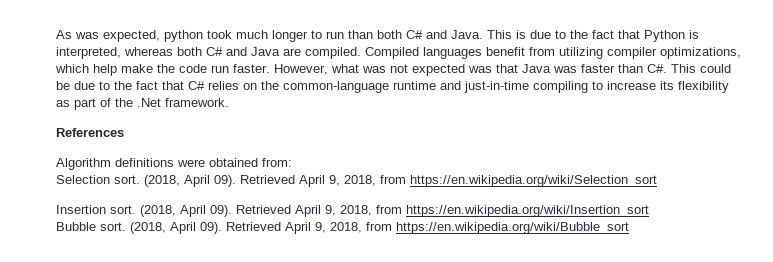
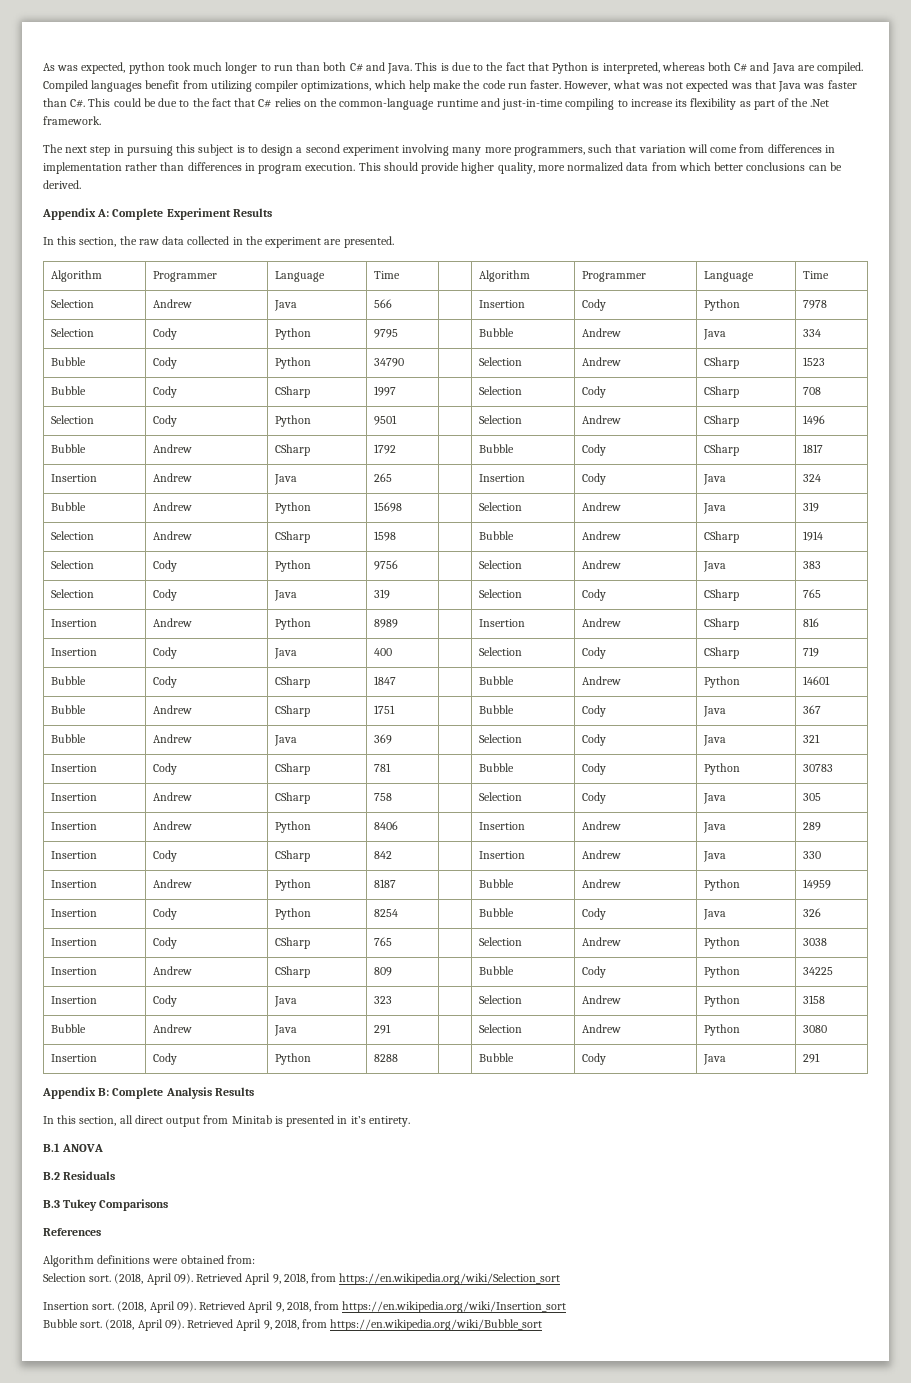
(229, 102) none -> [43,144,835,156] [43,162,842,174] [43,180,81,189] [42,208,272,220] [43,236,394,248] [51,270,103,282] [153,271,218,282] [275,271,326,282] [374,271,401,279] [479,270,531,282] [582,271,647,282] [704,271,755,282] [803,271,830,279] [51,299,95,308] [153,299,193,308] [274,300,298,311] [374,299,393,308] [479,300,526,308] [582,299,607,311] [704,299,741,311] [803,300,828,309] [51,328,95,337] [153,328,178,340] [275,328,312,340] [374,329,399,338] [479,328,515,337] [582,328,622,337] [703,329,727,340] [803,329,822,337] [51,357,87,366] [153,357,178,369] [275,357,312,369] [374,358,405,367] [479,357,523,366] [582,357,622,366] [704,357,740,369] [803,357,826,366] [51,386,87,395] [153,386,178,398] [275,386,311,398] [374,386,397,396] [479,386,523,395] [582,386,607,398] [704,386,740,398] [803,387,822,395] [51,415,95,424] [153,415,178,427] [275,415,312,427] [374,415,398,425] [479,415,523,424] [582,415,622,424] [704,415,740,427] [803,415,826,425] [51,444,87,453] [153,444,193,453] [275,444,311,456] [374,444,397,454] [479,444,515,453] [582,444,607,456] [704,444,740,456] [803,444,824,453] [51,474,98,482] [153,473,193,482] [274,474,298,485] [374,473,393,482] [479,474,526,482] [582,473,607,485] [703,474,727,485] [803,474,822,482] [51,502,87,511] [153,502,193,511] [275,502,312,514] [374,502,403,512] [479,502,523,511] [582,502,622,511] [703,503,727,514] [803,502,820,512] [51,531,95,540] [153,531,193,540] [275,531,311,543] [374,531,397,541] [479,531,515,540] [582,531,622,540] [704,531,740,543] [803,531,824,541] [51,560,95,569] [153,560,178,572] [275,560,312,572] [374,560,399,570] [479,560,523,569] [582,560,622,569] [703,561,727,572] [803,561,822,569] [51,589,95,598] [153,589,178,601] [274,590,298,601] [374,589,391,599] [479,589,523,598] [582,589,607,601] [704,589,740,601] [803,589,822,598] [51,619,98,627] [153,618,193,627] [275,618,312,630] [374,619,399,628] [479,619,526,627] [582,618,622,627] [704,618,740,630] [803,618,820,627] [51,648,98,656] [153,647,178,659] [274,648,298,659] [374,648,393,656] [479,647,523,656] [582,647,607,659] [704,647,740,659] [803,647,820,657] [51,676,87,685] [153,676,178,688] [275,676,311,688] [374,676,397,685] [479,676,515,685] [582,676,622,685] [704,676,741,688] [803,676,831,685] [51,705,87,714] [153,705,193,714] [275,705,311,717] [374,705,396,714] [479,705,515,714] [582,705,607,717] [703,706,727,717] [803,705,822,714] [51,734,87,743] [153,734,193,743] [274,735,298,746] [374,734,393,744] [479,734,523,743] [582,734,607,746] [703,735,727,746] [803,734,821,743] [51,764,98,772] [153,763,178,775] [275,763,311,775] [374,763,392,772] [479,763,515,772] [582,763,607,775] [704,763,741,775] [803,764,834,772] [51,793,98,801] [153,792,193,801] [275,792,311,804] [374,793,393,801] [479,792,523,801] [582,792,607,804] [703,793,727,804] [803,793,822,801] [51,822,98,830] [153,821,193,830] [275,821,312,833] [374,821,399,830] [479,822,526,830] [582,821,622,830] [703,822,727,833] [803,822,822,831] [51,851,98,859] [153,850,178,862] [275,850,311,862] [374,851,393,859] [479,851,526,859] [582,850,622,859] [703,851,727,862] [803,851,822,859] [51,880,98,888] [153,879,193,888] [275,879,312,891] [374,879,397,888] [479,879,515,888] [582,879,622,888] [704,879,741,891] [803,879,832,889] [51,909,98,917] [153,908,178,920] [275,908,312,920] [374,909,399,917] [479,908,515,917] [582,908,607,920] [703,909,727,920] [803,908,822,917] [51,938,98,946] [153,937,178,949] [275,937,311,949] [374,937,393,946] [479,937,523,946] [582,937,622,946] [704,937,741,949] [803,938,828,946] [51,967,98,975] [153,966,193,975] [275,966,311,978] [374,967,393,976] [479,966,515,975] [582,966,607,978] [704,966,741,978] [803,967,834,975] [51,996,98,1004] [153,995,178,1007] [274,996,298,1007] [374,996,393,1004] [479,995,523,1004] [582,995,622,1004] [704,995,741,1007] [803,995,826,1004] [51,1024,87,1033] [153,1024,193,1033] [274,1025,298,1036] [374,1024,392,1034] [479,1024,523,1033] [582,1024,622,1033] [704,1024,741,1036] [803,1025,828,1033] [51,1054,98,1062] [153,1053,178,1065] [275,1053,312,1065] [374,1054,399,1062] [479,1053,515,1062] [582,1053,607,1065] [703,1054,727,1065] [803,1053,821,1063] [42,1087,254,1099] [43,1115,410,1127] [43,1143,104,1152] [43,1171,116,1180] [43,1199,169,1211] // The next step in pursuing this subject is to design a second experiment involving many more programmers, such that variation will come from differences in implementation rather than differences in program execution. This should provide higher quality, more normalized data from which better conclusions can be derived. // Appendix A: Complete Experiment Results // In this section, the raw data collected in the experiment are presented. // Algorithm | Programmer | Language | Time | | Algorithm | Programmer | Language | Time // Selection | Andrew | Java | 566 | | Insertion | Cody | Python | 7978 // Selection | Cody | Python | 9795 | | Bubble | Andrew | Java | 334 // Bubble | Cody | Python | 34790 | | Selection | Andrew | CSharp | 1523 // Bubble | Cody | CSharp | 1997 | | Selection | Cody | CSharp | 708 // Selection | Cody | Python | 9501 | | Selection | Andrew | CSharp | 1496 // Bubble | Andrew | CSharp | 1792 | | Bubble | Cody | CSharp | 1817 // Insertion | Andrew | Java | 265 | | Insertion | Cody | Java | 324 // Bubble | Andrew | Python | 15698 | | Selection | Andrew | Java | 319 // Selection | Andrew | CSharp | 1598 | | Bubble | Andrew | CSharp | 1914 // Selection | Cody | Python | 9756 | | Selection | Andrew | Java | 383 // Selection | Cody | Java | 319 | | Selection | Cody | CSharp | 765 // Insertion | Andrew | Python | 8989 | | Insertion | Andrew | CSharp | 816 // Insertion | Cody | Java | 400 | | Selection | Cody | CSharp | 719 // Bubble | Cody | CSharp | 1847 | | Bubble | Andrew | Python | 14601 // Bubble | Andrew | CSharp | 1751 | | Bubble | Cody | Java | 367 // Bubble | Andrew | Java | 369 | | Selection | Cody | Java | 321 // Insertion | Cody | CSharp | 781 | | Bubble | Cody | Python | 30783 // Insertion | Andrew | CSharp | 758 | | Selection | Cody | Java | 305 // Insertion | Andrew | Python | 8406 | | Insertion | Andrew | Java | 289 // Insertion | Cody | CSharp | 842 | | Insertion | Andrew | Java | 330 // Insertion | Andrew | Python | 8187 | | Bubble | Andrew | Python | 14959 // Insertion | Cody | Python | 8254 | | Bubble | Cody | Java | 326 // Insertion | Cody | CSharp | 765 | | Selection | Andrew | Python | 3038 // Insertion | Andrew | CSharp | 809 | | Bubble | Cody | Python | 34225 // Insertion | Cody | Java | 323 | | Selection | Andrew | Python | 3158 // Bubble | Andrew | Java | 291 | | Selection | Andrew | Python | 3080 // Insertion | Cody | Python | 8288 | | Bubble | Cody | Java | 291 // Appendix B: Complete Analysis Results // In this section, all direct output from Minitab is presented in it’s entirety. // B.1 ANOVA // B.2 Residuals // B.3 Tukey Comparisons

